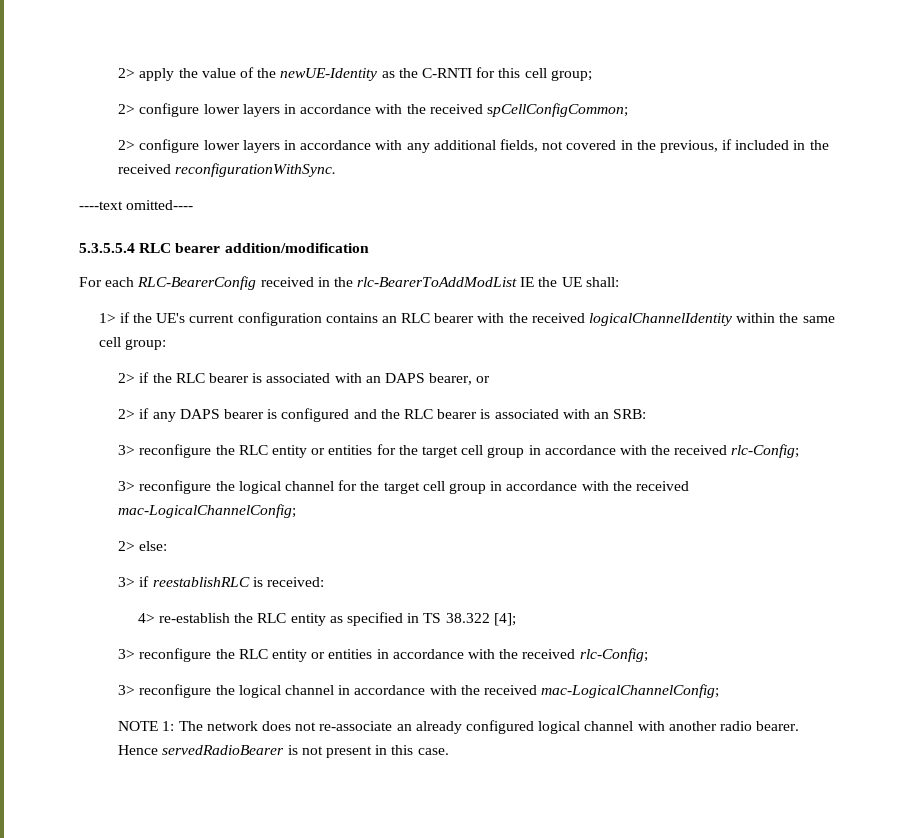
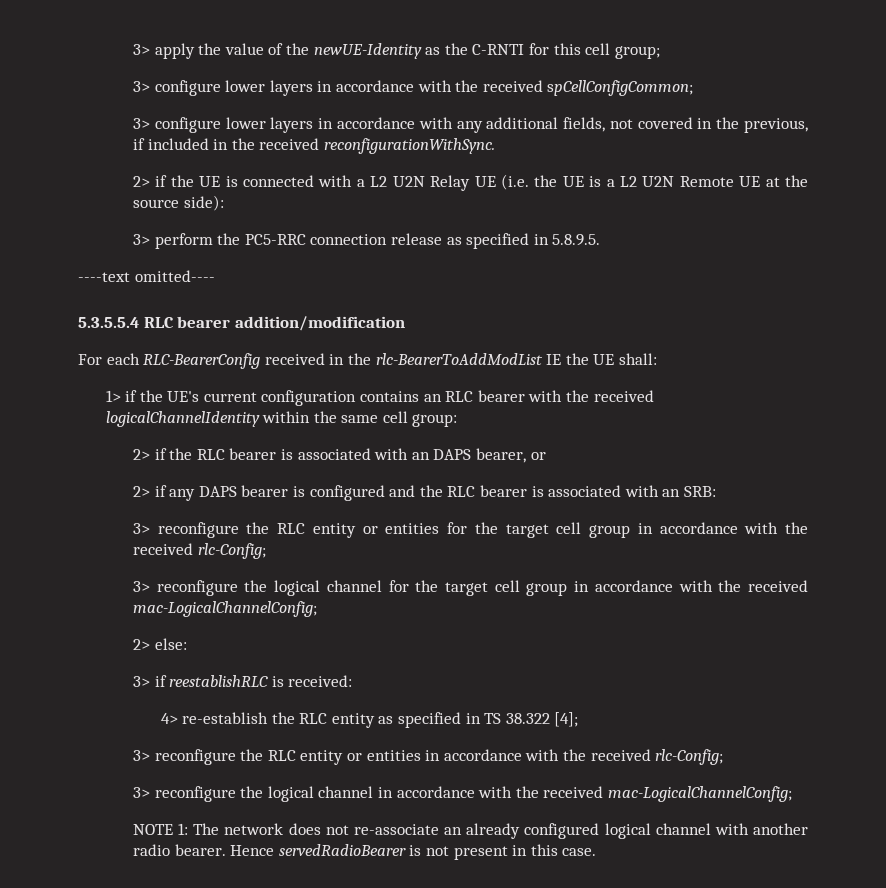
[118,68,136,78] 2> -> [133,44,151,55] 3>
[118,104,136,114] 2> -> [133,81,151,92] 3>
[118,140,136,150] 2> -> [133,118,151,129] 3>
(337, 170) none -> [133,174,808,191] [133,195,224,211] [133,233,601,249] // 2> if the UE is connected with a L2 U2N Relay UE (i.e. the UE is a L2 U2N Remote UE at the source side): // 3> perform the PC5-RRC connection release as specified in 5.8.9.5.

